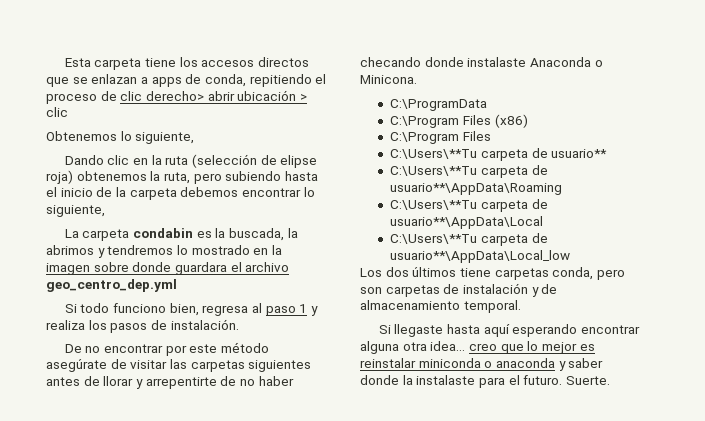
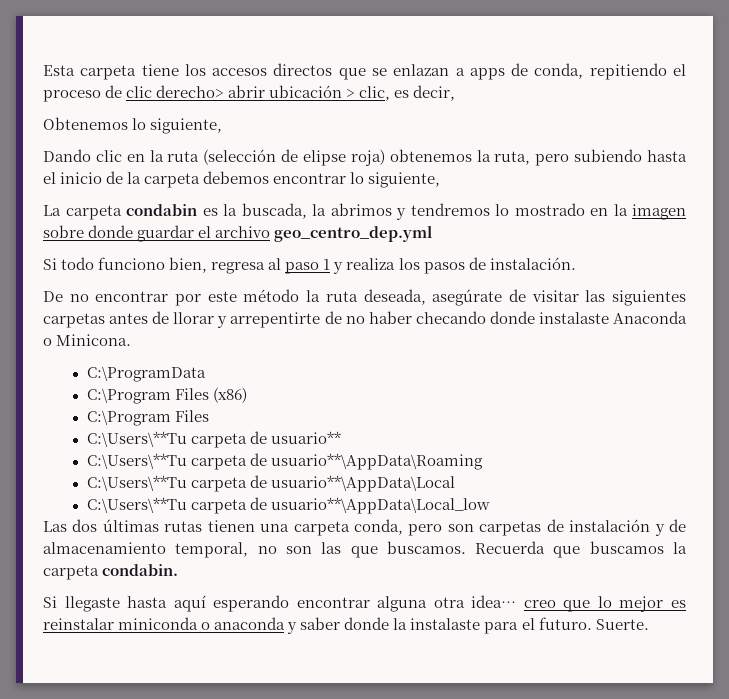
[46,107,68,117] clic -> [359,85,456,101] clic, es decir,
[174,262,227,275] guardara -> [137,225,195,242] guardar
(269, 347) none -> [306,289,426,305] la ruta deseada,
[190,360,312,372] carpetas siguientes -> [612,290,686,306] [43,313,105,328] siguientes carpetas
[360,267,549,280] Los dos últimos tiene carpetas -> [43,519,350,536] Las dos últimas rutas tienen una carpeta
[463,300,521,313] temporal. -> [175,541,687,558] [43,564,179,580] temporal, no son las que buscamos. Recuerda que buscamos la carpeta condabin.

